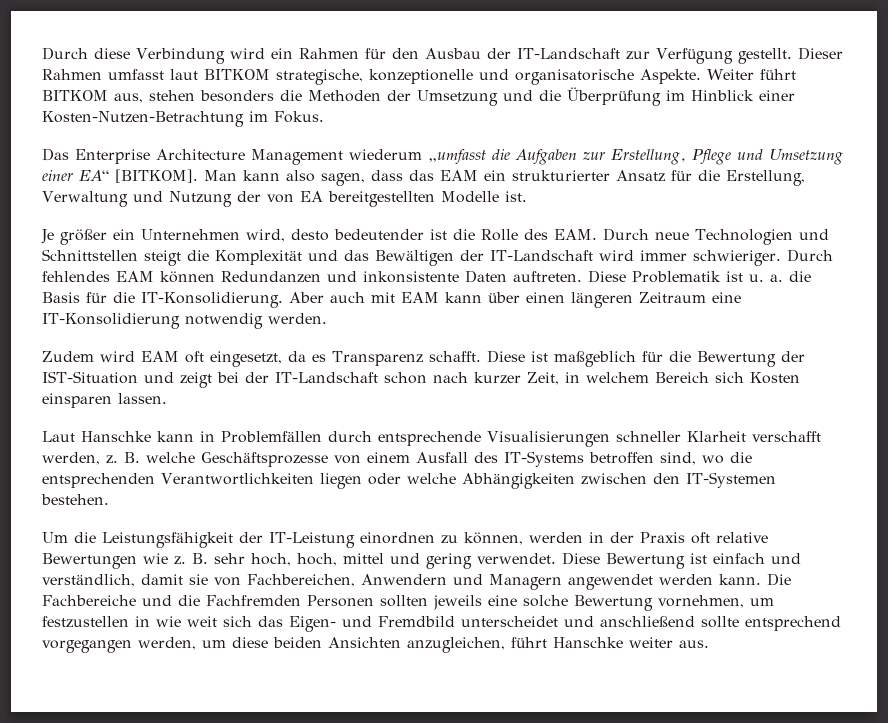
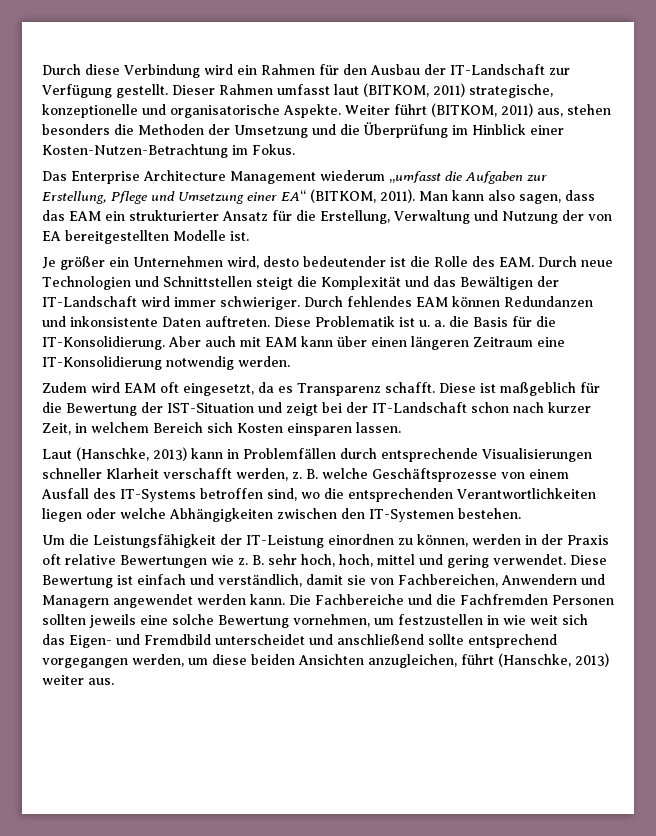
[204,69,270,80] BITKOM -> [363,83,465,97] (BITKOM, 2011)
[42,90,108,101] BITKOM -> [431,103,533,117] (BITKOM, 2011)
[115,169,198,183] [BITKOM]. -> [310,189,415,203] (BITKOM, 2011).
[81,431,151,442] Hanschke -> [76,447,187,461] (Hanschke, 2013)
[553,637,623,648] Hanschke -> [498,653,609,667] (Hanschke, 2013)

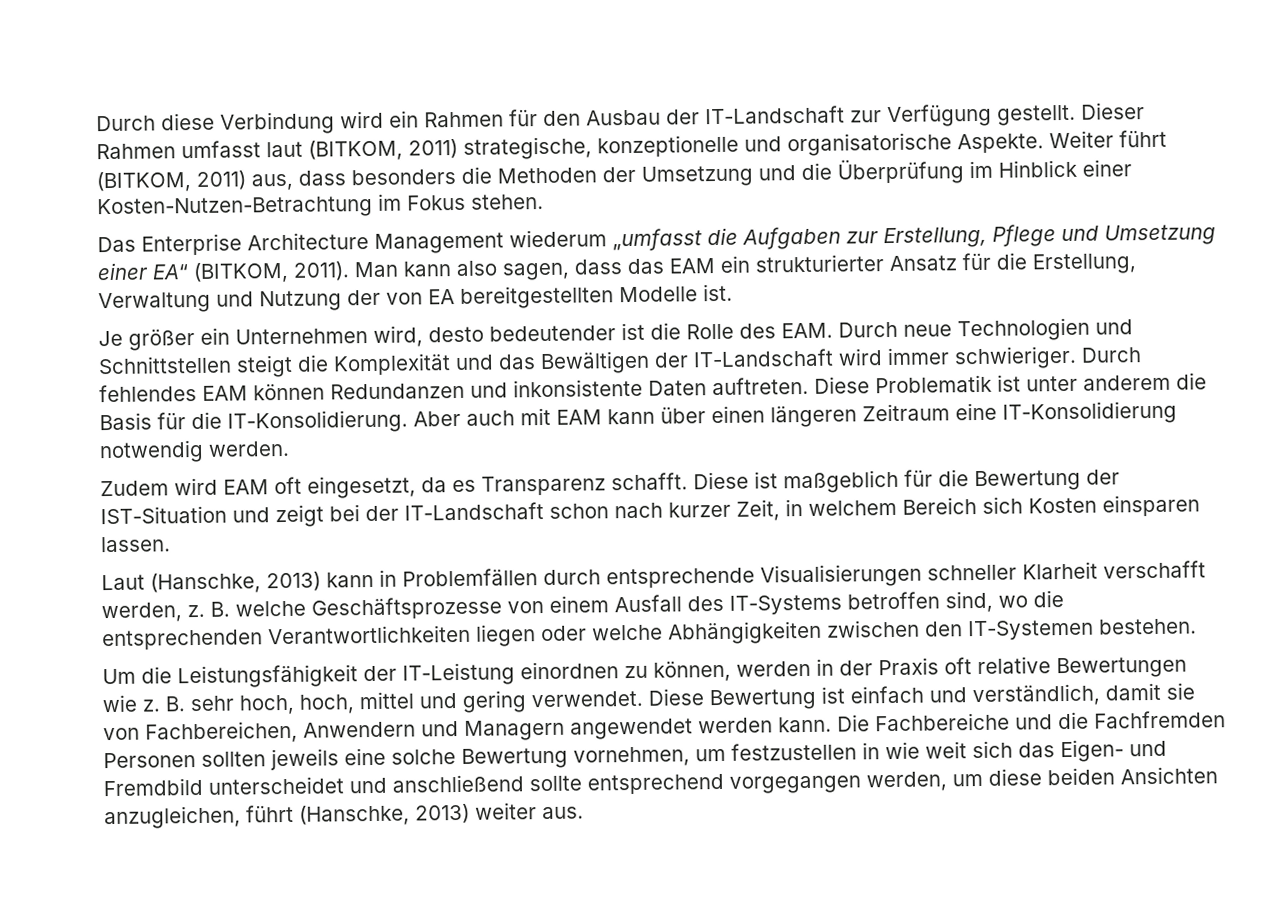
[567,104,611,115] stehen -> [298,170,346,186] dass
[252,144,295,155] Fokus. -> [407,193,544,211] Fokus stehen.
[419,320,445,327] u. a. -> [1026,374,1171,392] unter anderem

